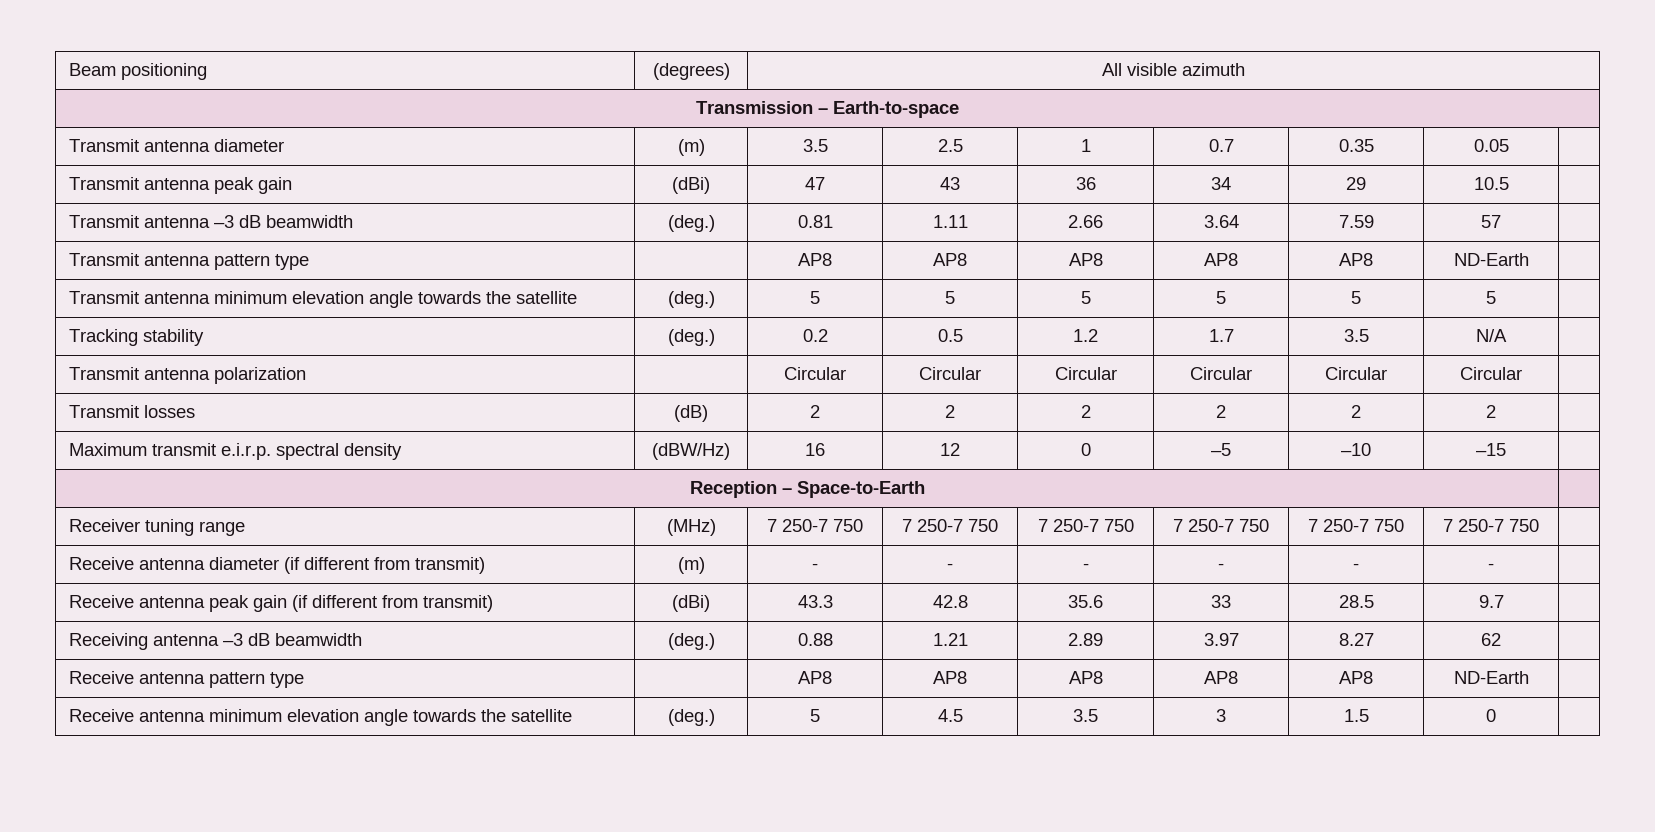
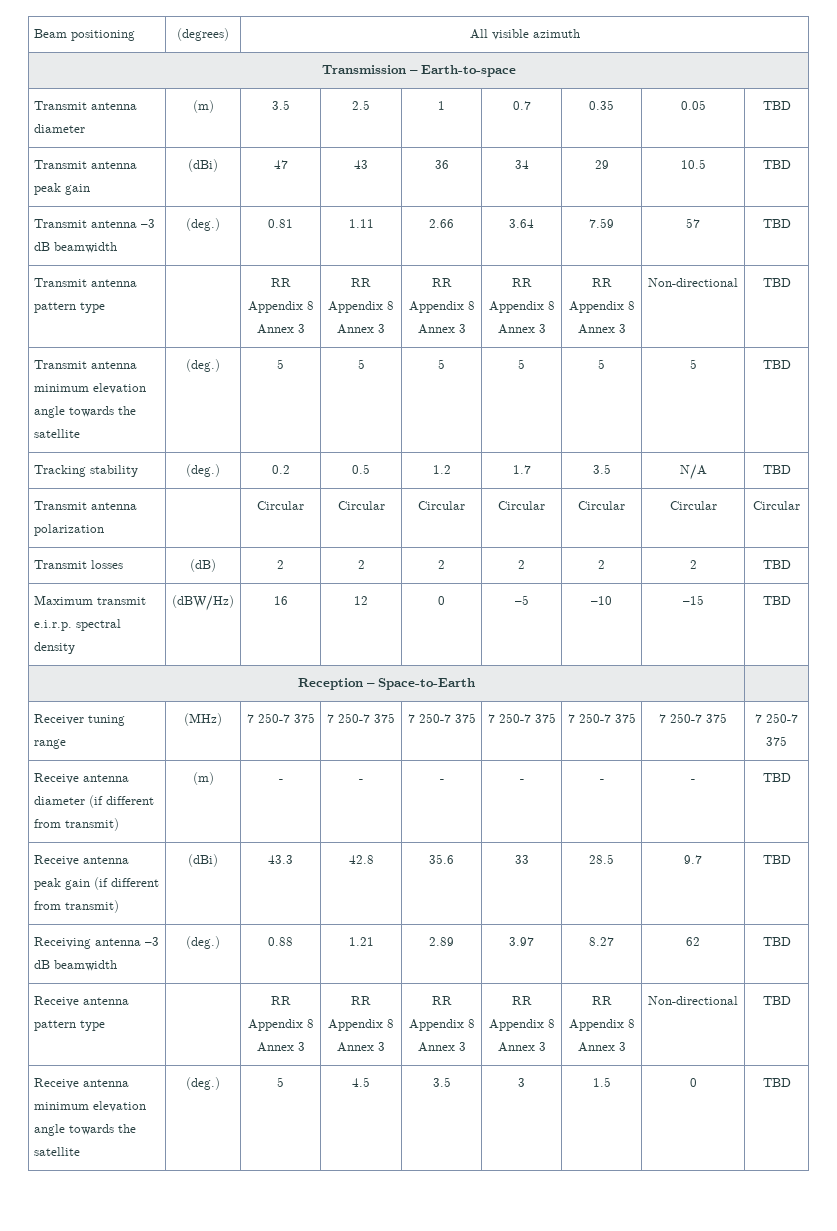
(1509, 145) none -> [762,101,791,110] TBD
(1509, 183) none -> [762,160,791,169] TBD
(1501, 221) none -> [762,219,791,228] TBD
[798,253,832,266] [933,253,967,266] [1068,253,1103,266] [1204,253,1238,266] [1339,253,1373,266] [1453,253,1529,266] AP8 | AP8 | AP8 | AP8 | AP8 | ND-Earth | -> [270,278,291,287] [247,301,314,313] [256,324,305,334] [351,278,371,287] [328,301,394,313] [337,324,385,334] [431,278,452,287] [408,301,475,313] [417,324,466,334] [511,278,532,287] [488,301,555,313] [497,324,546,334] [591,278,612,287] [568,301,635,313] [577,324,626,334] [648,278,738,287] [762,278,791,287] RR Appendix 8 Annex 3 | RR Appendix 8 Annex 3 | RR Appendix 8 Annex 3 | RR Appendix 8 Annex 3 | RR Appendix 8 Annex 3 | Non-directional | TBD
(1496, 297) none -> [762,360,791,369] TBD
(1507, 335) none -> [762,465,791,474] TBD
(1522, 373) none -> [753,501,800,510] Circular
(1496, 411) none -> [762,560,791,569] TBD
(1506, 449) none -> [762,596,791,605] TBD
[833,519,863,532] [902,519,998,532] [1037,519,1134,532] [1173,519,1269,532] [1308,519,1404,532] [1443,519,1539,532] 750 | 7 250-7 750 | 7 250-7 750 | 7 250-7 750 | 7 250-7 750 | 7 250-7 750 | -> [293,713,315,723] [327,713,395,723] [407,713,476,723] [487,713,556,723] [567,713,636,723] [659,713,727,723] [755,713,798,723] [766,736,787,746] 375 | 7 250-7 375 | 7 250-7 375 | 7 250-7 375 | 7 250-7 375 | 7 250-7 375 | 7 250-7 375
(1494, 566) none -> [762,773,791,782] TBD
(1504, 601) none -> [762,855,791,864] TBD
(1501, 639) none -> [762,937,791,946] TBD
[798,671,832,684] [933,671,967,684] [1068,671,1103,684] [1204,671,1238,684] [1339,671,1373,684] [1453,671,1529,684] AP8 | AP8 | AP8 | AP8 | AP8 | ND-Earth | -> [270,996,291,1005] [247,1019,314,1031] [256,1042,305,1052] [351,996,371,1005] [328,1019,394,1031] [337,1042,385,1052] [431,996,452,1005] [408,1019,475,1031] [417,1042,466,1052] [511,996,532,1005] [488,1019,555,1031] [497,1042,546,1052] [591,996,612,1005] [568,1019,635,1031] [577,1042,626,1052] [648,996,738,1005] [762,996,791,1005] RR Appendix 8 Annex 3 | RR Appendix 8 Annex 3 | RR Appendix 8 Annex 3 | RR Appendix 8 Annex 3 | RR Appendix 8 Annex 3 | Non-directional | TBD
(1496, 715) none -> [762,1078,791,1087] TBD

